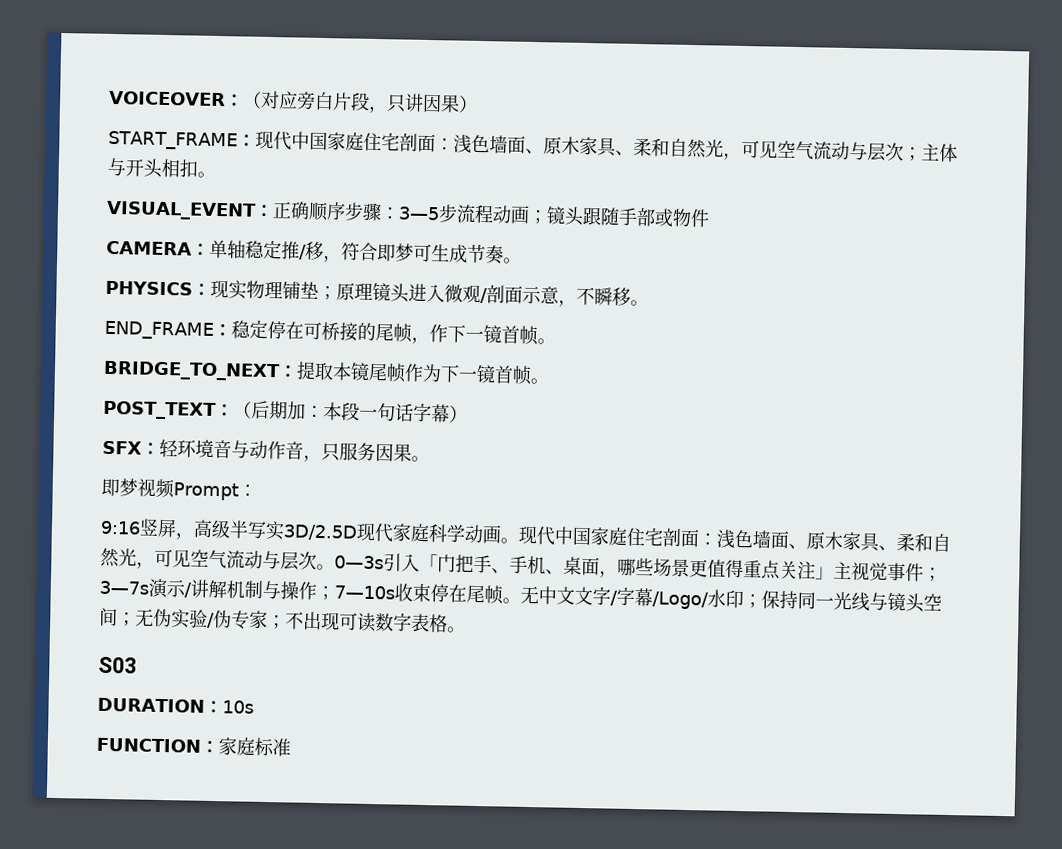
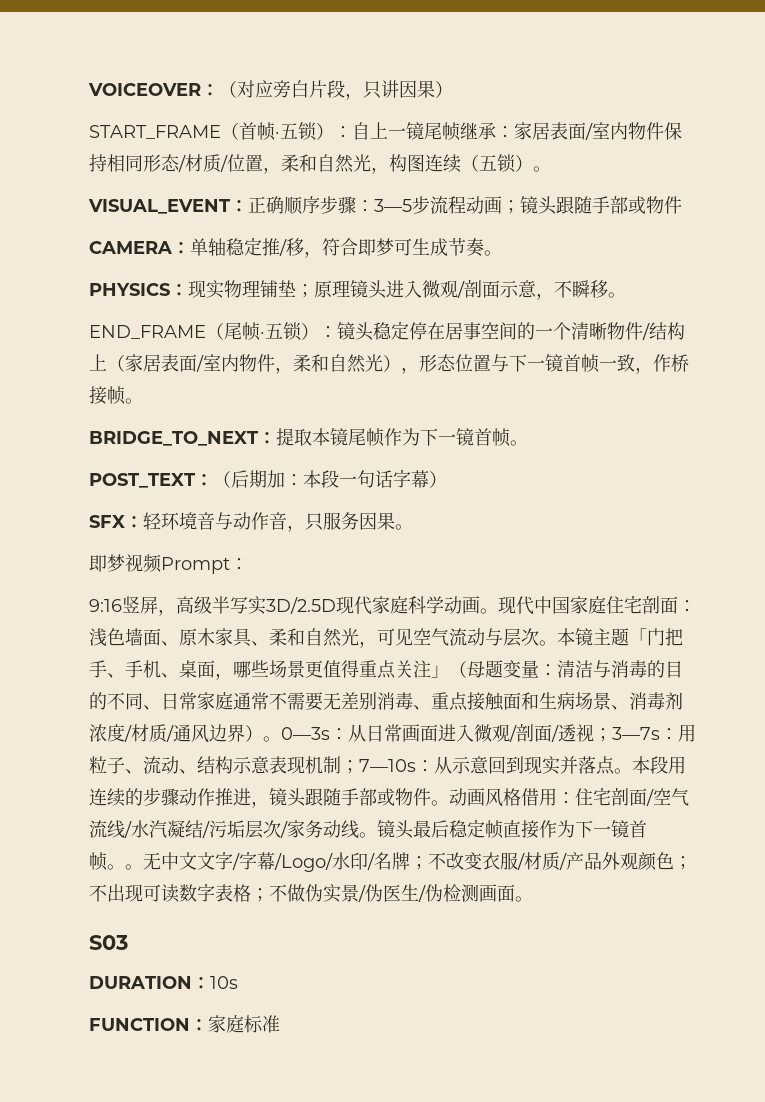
[236,130,958,163] [107,157,198,178] ：现代中国家庭住宅剖面：浅色墙面、原木家具、柔和自然光，可见空气流动与层次；主体与开头相扣 -> [221,122,682,141] [89,154,533,174] （首帧·五锁）：自上一镜尾帧继承：家居表面/室内物件保持相同形态/材质/位置，柔和自然光，构图连续（五锁）
[212,319,520,345] ：稳定停在可桥接的尾帧，作下一镜首 -> [206,321,685,341] [89,354,689,374] [89,386,107,405] （尾帧·五锁）：镜头稳定停在居事空间的一个清晰物件/结构上（家居表面/室内物件，柔和自然光），形态位置与下一镜首帧一致，作桥接
[334,553,420,572] 0—3s引入 -> [557,628,629,646] 本镜主题
[833,561,942,582] [99,578,504,605] 主视觉事件；3—7s演示/讲解机制与操作；7—10s收束停在尾帧 -> [449,660,683,678] [89,692,683,711] [89,724,696,743] [89,756,686,775] [89,787,689,808] [89,819,647,839] [89,852,125,871] （母题变量：清洁与消毒的目的不同、日常家庭通常不需要无差别消毒、重点接触面和生病场景、消毒剂浓度/材质/通风边界）。0—3s：从日常画面进入微观/剖面/透视；3—7s：用粒子、流动、结构示意表现机制；7—10s：从示意回到现实并落点。本段用连续的步骤动作推进，镜头跟随手部或物件。动画风格借用：住宅剖面/空气流线/水汽凝结/污垢层次/家务动线。镜头最后稳定帧直接作为下一镜首帧。
[743,590,942,613] [99,607,268,630] ；保持同一光线与镜头空间；无伪实验/伪专家 -> [367,852,674,871] /名牌；不改变衣服/材质/产品外观颜色
(448, 623) none -> [251,884,515,903] ；不做伪实景/伪医生/伪检测画面

